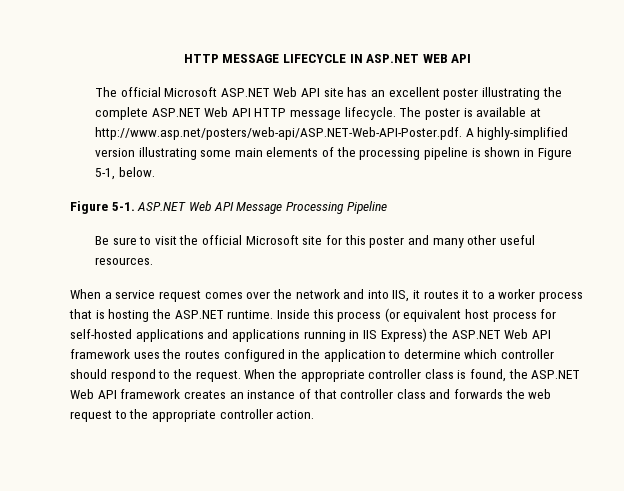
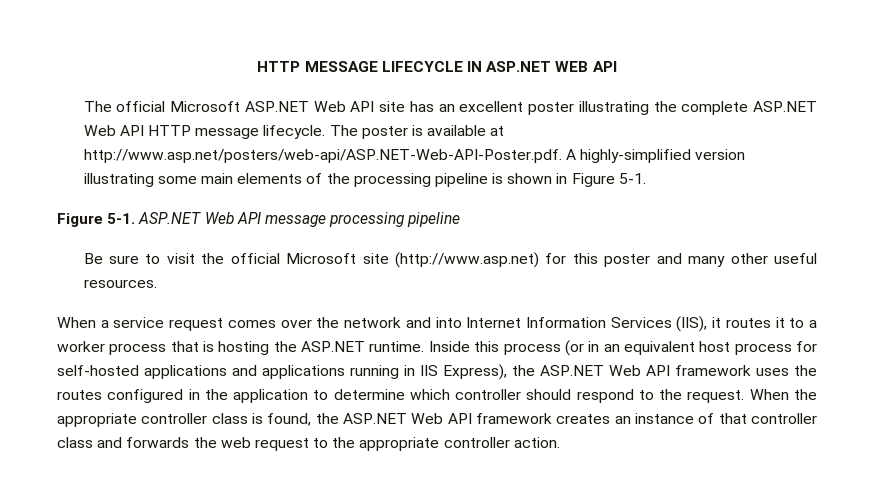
[94,167,155,180] 5-1, below. -> [618,173,646,184] 5-1.
[236,201,387,214] Message Processing Pipeline -> [264,212,461,227] message processing pipeline
(323, 240) none -> [394,252,539,268] (http://www.asp.net)
[392,290,410,302] IIS, -> [466,316,708,332] Internet Information Services (IIS),
(400, 315) none -> [588,341,620,352] in an
[380,328,427,342] Express) -> [443,364,507,380] Express),

